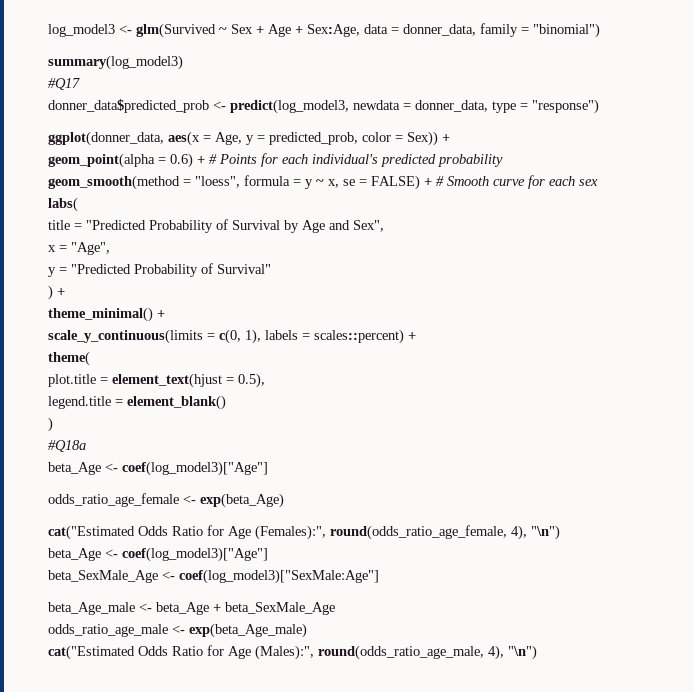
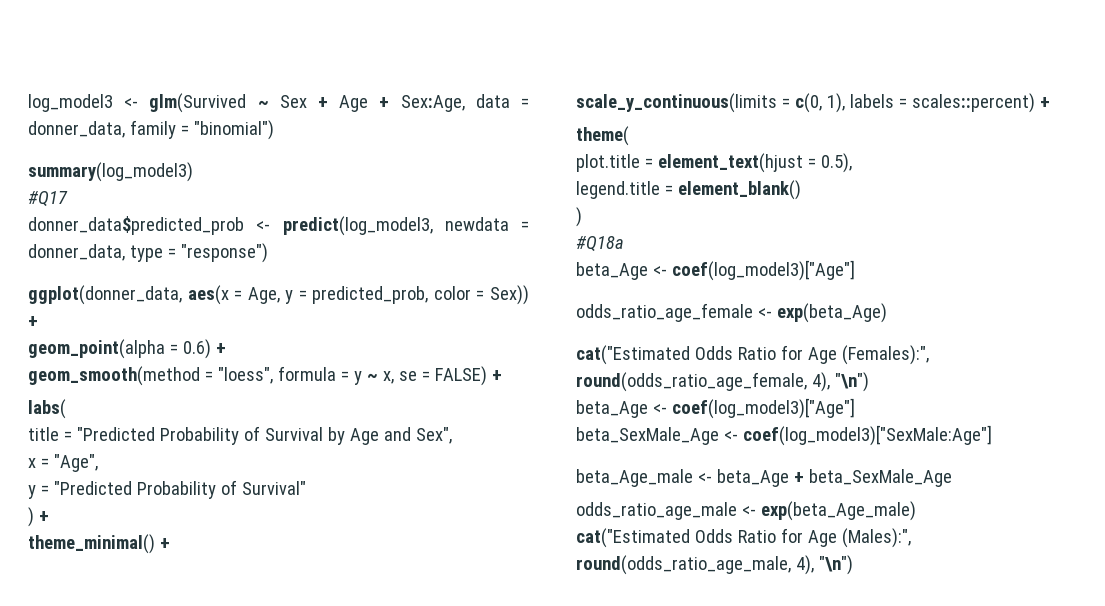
[209,153,503,167] # Points for each individual's predicted probability -> (226, 348) none
[436,175,598,189] # Smooth curve for each sex -> (502, 375) none

